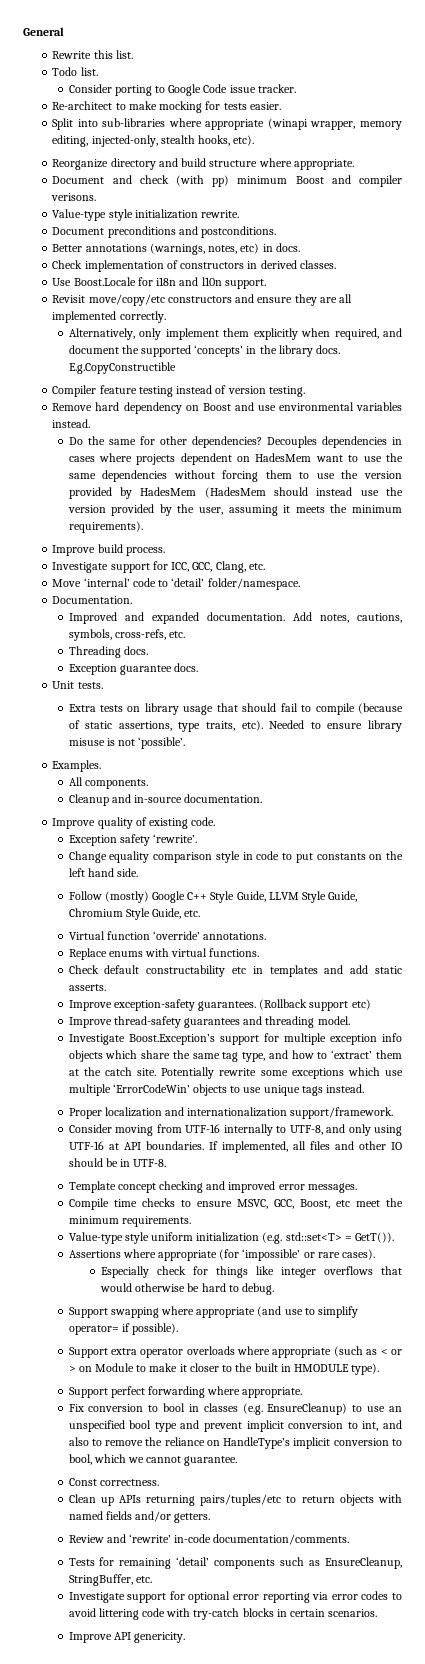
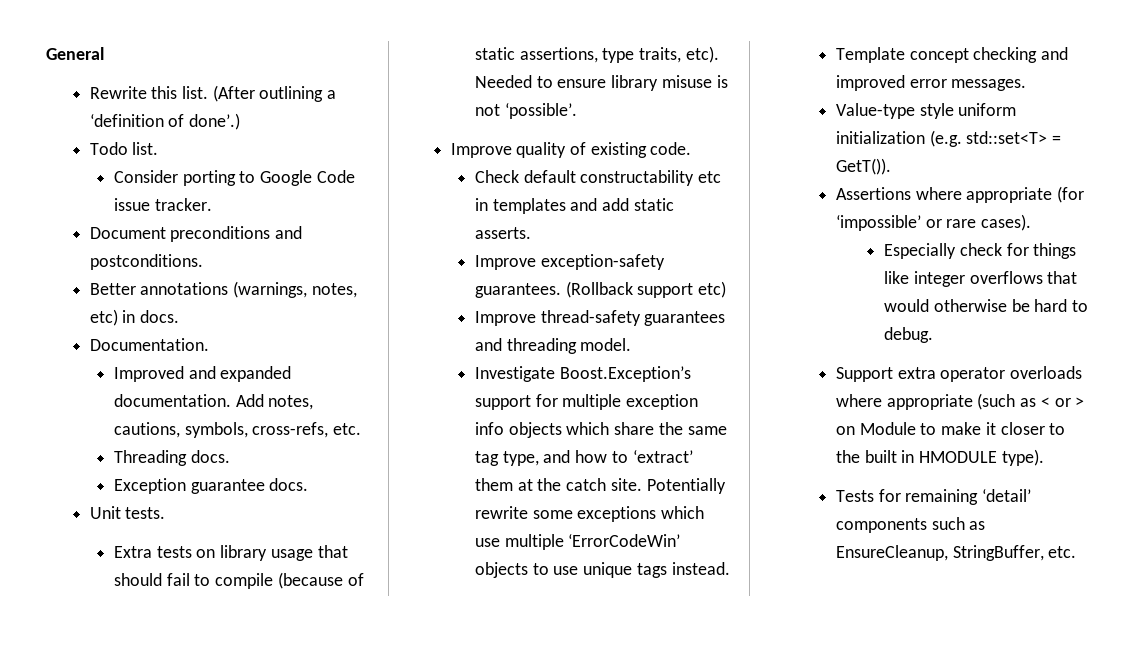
(133, 54) none -> [212,85,337,102] [89,113,241,130] (After outlining a ‘definition of done’.)
[52,101,281,113] [52,118,402,130] [52,135,255,147] [52,158,354,170] [52,175,402,187] [51,193,97,201] [52,209,240,221] // Re-architect to make mocking for tests easier. // Split into sub-libraries where appropriate (winapi wrapper, memory editing, injected-only, stealth hooks, etc). // Reorganize directory and build structure where appropriate. // Document and check (with pp) minimum Boost and compiler verisons. // Value-type style initialization rewrite. -> (212, 204) none
[52,260,336,272] [52,277,266,289] [52,294,353,306] [52,311,166,323] [68,328,402,340] [68,345,341,357] [68,362,176,374] [52,385,305,397] [52,402,402,414] [52,419,91,428] [68,436,402,448] [68,453,403,465] [68,470,402,482] [68,487,403,499] [67,504,402,516] [68,521,143,533] [52,544,165,556] [52,561,265,573] [52,578,300,590] // Check implementation of constructors in derived classes. // Use Boost.Locale for i18n and l10n support. // Revisit move/copy/etc constructors and ensure they are all implemented correctly. // Alternatively, only implement them explicitly when required, and document the supported ‘concepts’ in the library docs. E.g.CopyConstructible // Compiler feature testing instead of version testing. // Remove hard dependency on Boost and use environmental variables instead. // Do the same for other dependencies? Decouples dependencies in cases where projects dependent on HadesMem want to use the same dependencies without forcing them to use the version provided by HadesMem (HadesMem should instead use the version provided by the user, assuming it meets the minimum requirements). // Improve build process. // Investigate support for ICC, GCC, Clang, etc. // Move ‘internal’ code to ‘detail’ folder/namespace. -> (180, 316) none
[52,760,102,772] [68,777,148,789] [68,794,263,806] // Examples. // All components. // Cleanup and in-source documentation. -> (577, 111) none
[68,834,197,846] [68,851,403,863] [68,868,138,877] [68,891,358,903] [68,908,201,920] [68,931,267,940] [68,948,260,960] // Exception safety ‘rewrite’. // Change equality comparison style in code to put constants on the left hand side. // Follow (mostly) Google C++ Style Guide, LLVM Style Guide, Chromium Style Guide, etc. // Virtual function ‘override’ annotations. // Replace enums with virtual functions. -> (692, 148) none
[68,1107,394,1119] [68,1124,402,1136] [68,1141,403,1153] [68,1158,167,1167] // Proper localization and internationalization support/framework. // Consider moving from UTF-16 internally to UTF-8, and only using UTF-16 at API boundaries. If implemented, all files and other IO should be in UTF-8. -> (730, 568) none
[68,1198,404,1210] [68,1216,191,1227] // Compile time checks to ensure MSVC, GCC, Boost, etc meet the minimum requirements. -> (1027, 85) none
[68,1306,359,1318] [68,1323,178,1335] // Support swapping where appropriate (and use to simplify operator= if possible). -> (934, 335) none
[68,1386,303,1398] [68,1403,403,1415] [68,1420,402,1432] [68,1437,402,1449] [68,1454,238,1466] [68,1478,159,1486] [68,1494,402,1506] [68,1511,211,1523] [68,1534,350,1545] // Support perfect forwarding where appropriate. // Fix conversion to bool in classes (e.g. EnsureCleanup) to use an unspecified bool type and prevent implicit conversion to int, and also to remove the reliance on HandleType’s implicit conversion to bool, which we cannot guarantee. // Const correctness. // Clean up APIs returning pairs/tuples/etc to return objects with named fields and/or getters. // Review and ‘rewrite’ in-code documentation/comments. -> (1044, 457) none
[68,1591,402,1603] [68,1608,378,1620] [68,1632,185,1643] // Investigate support for optional error reporting via error codes to avoid littering code with try-catch blocks in certain scenarios. // Improve API genericity. -> (1077, 552) none

